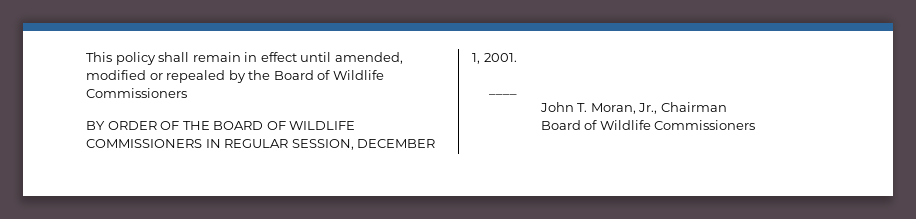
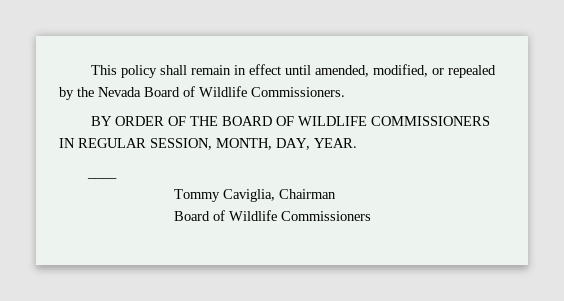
[86,70,146,80] modified -> [373,64,429,77] modified,
[273,70,384,80] [86,88,187,98] Board of Wildlife Commissioners -> [98,86,345,97] Nevada Board of Wildlife Commissioners.
[357,139,436,148] [472,53,517,64] [489,94,518,95] [539,102,658,114] DECEMBER 1, 2001. // ____ // John T. Moran, Jr., -> [216,138,357,150] [86,177,117,179] [173,189,275,202] MONTH, DAY, YEAR. // ____ // Tommy Caviglia,

